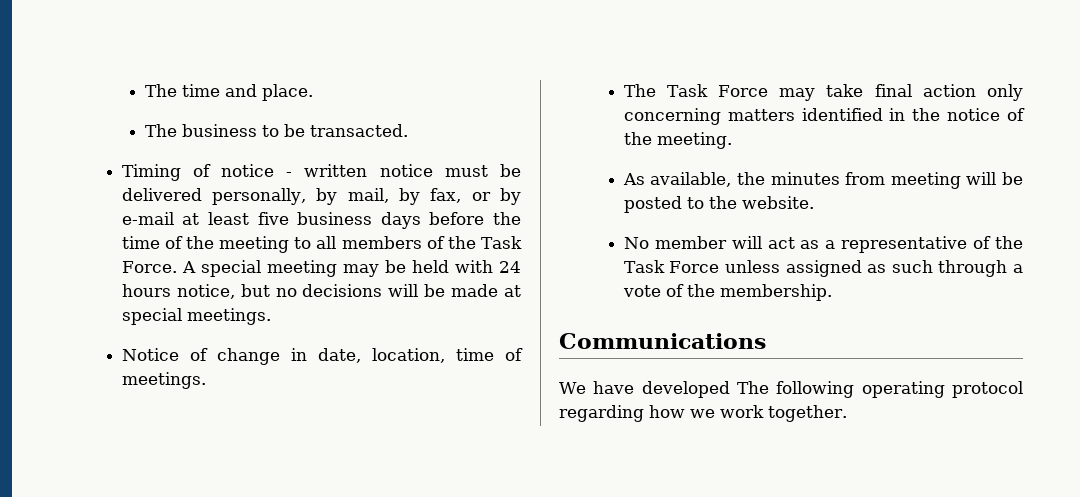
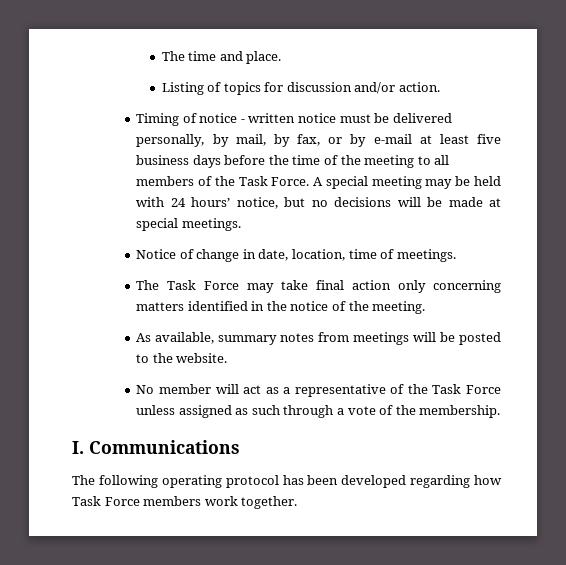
[145,124,409,137] The business to be transacted. -> [161,82,440,95] Listing of topics for discussion and/or action.
[121,284,171,297] hours -> [191,197,231,207] hours’
[736,172,961,189] the minutes from meeting -> [218,332,410,345] summary notes from meetings
(832, 292) none -> [72,441,84,454] I.
[559,381,730,398] We have developed -> (240, 447) none
[559,405,715,422] regarding how we -> [282,475,502,488] [72,496,202,506] has been developed regarding how Task Force members

